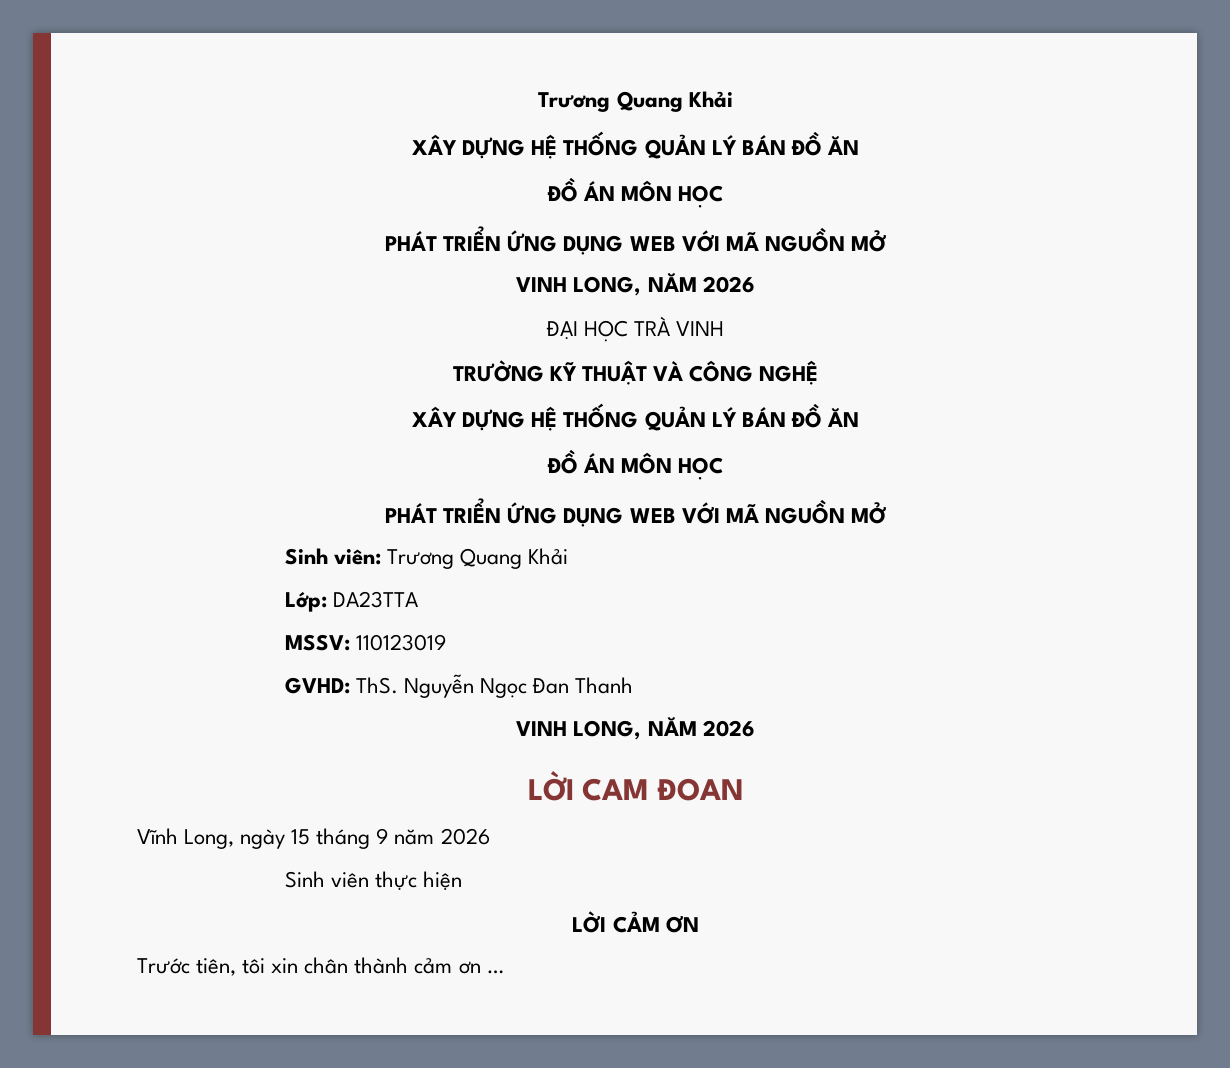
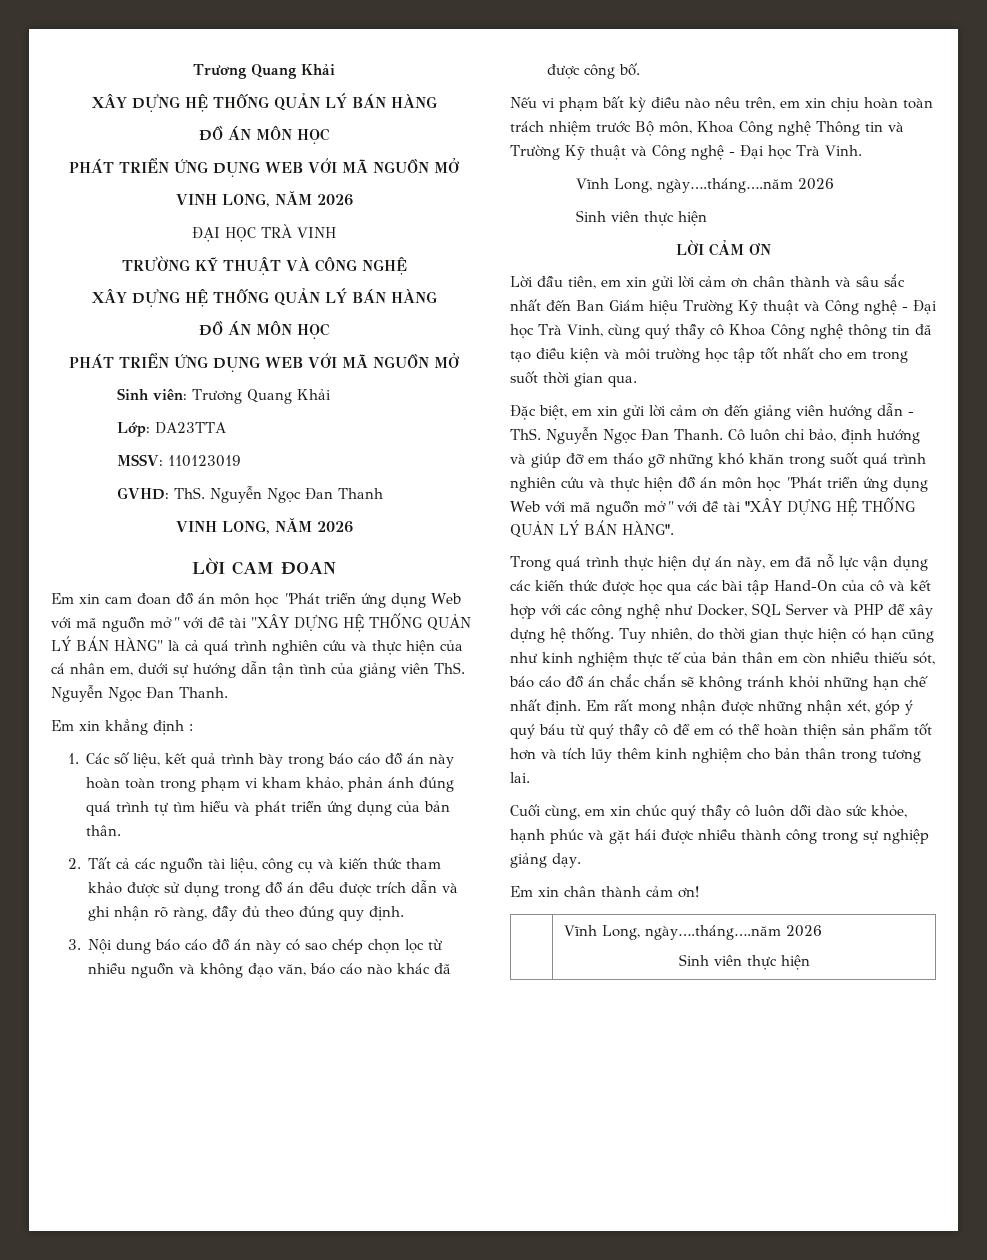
[790,131,859,156] ĐỒ ĂN -> [390,94,437,108] HÀNG
[790,403,859,428] ĐỒ ĂN -> [390,289,437,303] HÀNG
[137,828,435,849] Vĩnh Long, ngày 15 tháng 9 năm -> [51,592,461,608] [51,613,471,632] [51,636,463,655] [51,661,465,678] [51,685,228,702] [51,719,193,735] [67,752,455,768] [86,777,455,792] [86,801,451,816] [86,825,122,836] [67,857,442,873] [88,880,459,897] [88,906,405,921] [67,938,444,954] [88,962,452,978] [547,63,641,79] [510,96,933,112] [510,121,904,136] [510,145,862,160] [576,178,794,193] Em xin cam đoan đồ án môn học "Phát triển ứng dụng Web với mã nguồn mở" với đề tài "XÂY DỰNG HỆ THỐNG QUẢN LÝ BÁN HÀNG" là cả quá trình nghiên cứu và thực hiện của cá nhân em, dưới sự hướng dẫn tận tình của giảng viên ThS. Nguyễn Ngọc Đan Thanh. // Em xin khẳng định : // 1. Các số liệu, kết quả trình bày trong báo cáo đồ án này hoàn toàn trong phạm vi kham khảo, phản ánh đúng quá trình tự tìm hiểu và phát triển ứng dụng của bản thân. // 2. Tất cả các nguồn tài liệu, công cụ và kiến thức tham khảo được sử dụng trong đồ án đều được trích dẫn và ghi nhận rõ ràng, đầy đủ theo đúng quy định. // 3. Nội dung báo cáo đồ án này có sao chép chọn lọc từ nhiều nguồn và không đạo văn, báo cáo nào khác đã được công bố. // Nếu vi phạm bất kỳ điều nào nêu trên, em xin chịu hoàn toàn trách nhiệm trước Bộ môn, Khoa Công nghệ Thông tin và Trường Kỹ thuật và Công nghệ - Đại học Trà Vinh. // Vĩnh Long, ngày….tháng….năm
[137,957,504,976] Trước tiên, tôi xin chân thành cảm ơn … -> [510,274,905,291] [510,299,937,315] [510,324,932,339] [510,347,908,363] [510,371,637,387] [510,403,914,420] [510,427,920,444] [510,452,926,468] [510,476,928,492] [510,497,915,516] [510,520,674,538] [510,554,928,571] [510,580,931,595] [510,603,933,619] [510,627,934,643] [510,652,935,667] [509,674,928,691] [510,699,913,715] [510,723,932,739] [510,748,921,763] [510,772,530,783] [510,804,907,820] [510,829,929,844] [510,853,581,868] [510,886,699,898] [563,925,822,940] [678,954,810,970] Lời đầu tiên, em xin gửi lời cảm ơn chân thành và sâu sắc nhất đến Ban Giám hiệu Trường Kỹ thuật và Công nghệ - Đại học Trà Vinh, cùng quý thầy cô Khoa Công nghệ thông tin đã tạo điều kiện và môi trường học tập tốt nhất cho em trong suốt thời gian qua. // Đặc biệt, em xin gửi lời cảm ơn đến giảng viên hướng dẫn - ThS. Nguyễn Ngọc Đan Thanh. Cô luôn chỉ bảo, định hướng và giúp đỡ em tháo gỡ những khó khăn trong suốt quá trình nghiên cứu và thực hiện đồ án môn học "Phát triển ứng dụng Web với mã nguồn mở" với đề tài "XÂY DỰNG HỆ THỐNG QUẢN LÝ BÁN HÀNG". // Trong quá trình thực hiện dự án này, em đã nỗ lực vận dụng các kiến thức được học qua các bài tập Hand-On của cô và kết hợp với các công nghệ như Docker, SQL Server và PHP để xây dựng hệ thống. Tuy nhiên, do thời gian thực hiện có hạn cũng như kinh nghiệm thực tế của bản thân em còn nhiều thiếu sót, báo cáo đồ án chắc chắn sẽ không tránh khỏi những hạn chế nhất định. Em rất mong nhận được những nhận xét, góp ý quý báu từ quý thầy cô để em có thể hoàn thiện sản phẩm tốt hơn và tích lũy thêm kinh nghiệm cho bản thân trong tương lai. // Cuối cùng, em xin chúc quý thầy cô luôn dồi dào sức khỏe, hạnh phúc và gặt hái được nhiều thành công trong sự nghiệp giảng dạy. // Em xin chân thành cảm ơn! // | Vĩnh Long, ngày….tháng….năm 2026 // Sinh viên thực hiện

